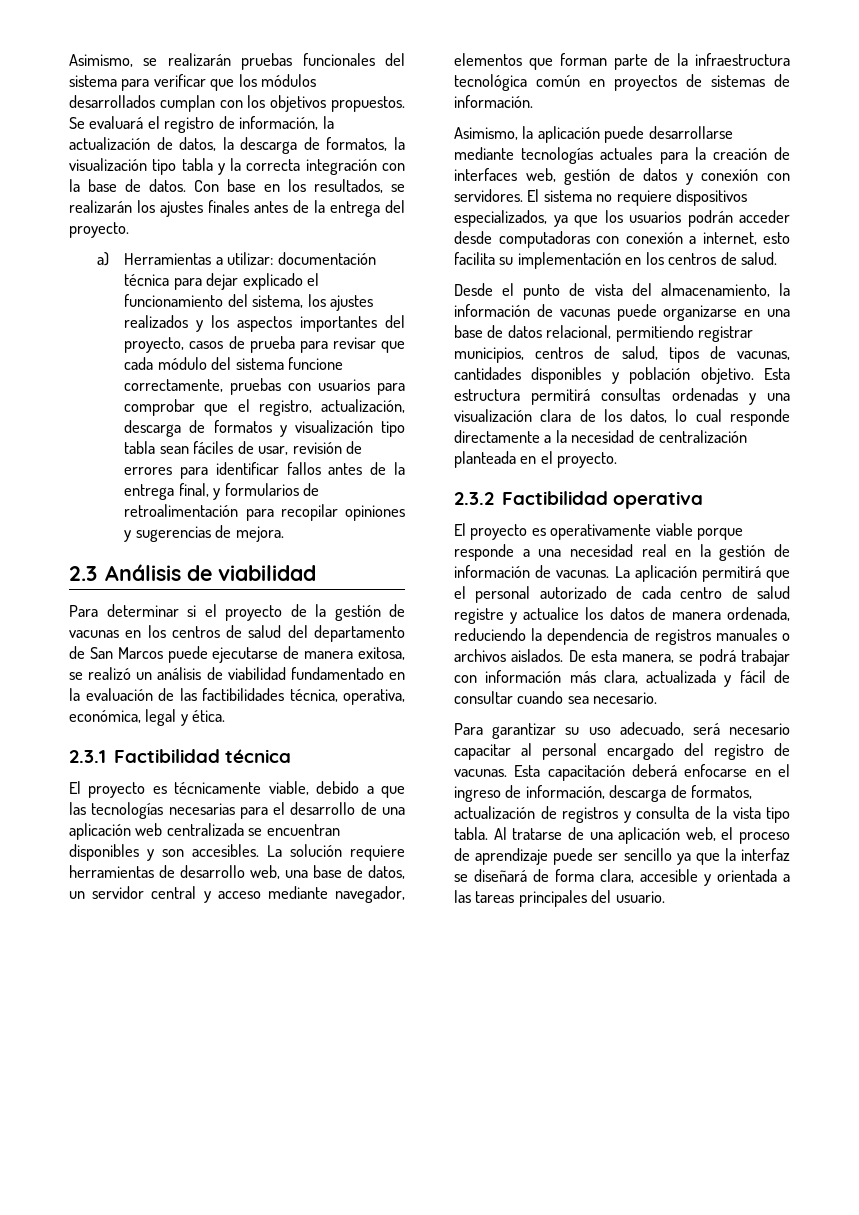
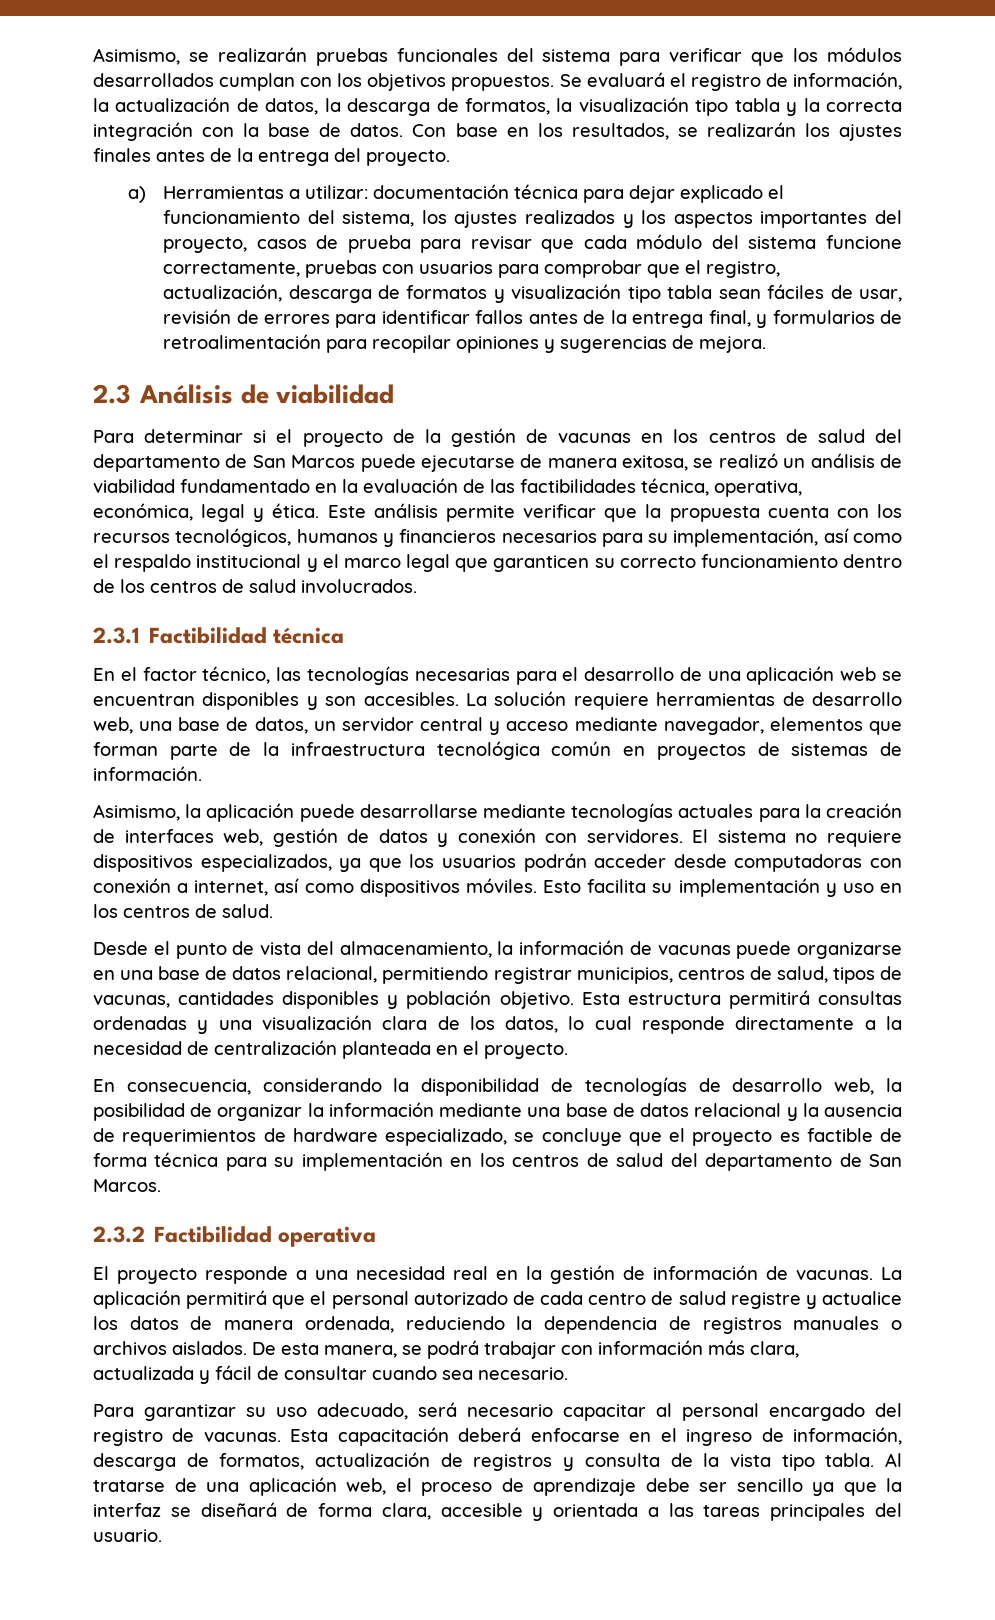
[69,749,292,763] [69,781,405,798] // 2.3.1 Factibilidad técnica // El proyecto es técnicamente viable, debido a que -> [327,503,903,522] [93,528,902,547] [93,554,902,572] [93,579,417,593] [93,627,345,644] [93,666,271,684] Este análisis permite verificar que la propuesta cuenta con los recursos tecnológicos, humanos y financieros necesarios para su implementación, así como el respaldo institucional y el marco legal que garanticen su correcto funcionamiento dentro de los centros de salud involucrados. // 2.3.1 Factibilidad técnica // En el factor técnico,
[166,823,244,836] centralizada -> (877, 674) none
[763,232,790,244] esto -> [274,878,582,897] así como dispositivos móviles. Esto
(621, 260) none -> [825,883,874,897] y uso
(618, 460) none -> [93,1077,902,1096] [93,1102,903,1121] [93,1128,902,1146] [93,1152,902,1171] [93,1179,161,1192] // En consecuencia, considerando la disponibilidad de tecnologías de desarrollo web, la posibilidad de organizar la información mediante una base de datos relacional y la ausencia de requerimientos de hardware especializado, se concluye que el proyecto es factible de forma técnica para su implementación en los centros de salud del departamento de San Marcos.
[531,523,744,540] es operativamente viable porque -> (197, 1276) none
[553,848,594,865] puede -> [645,1478,690,1492] debe

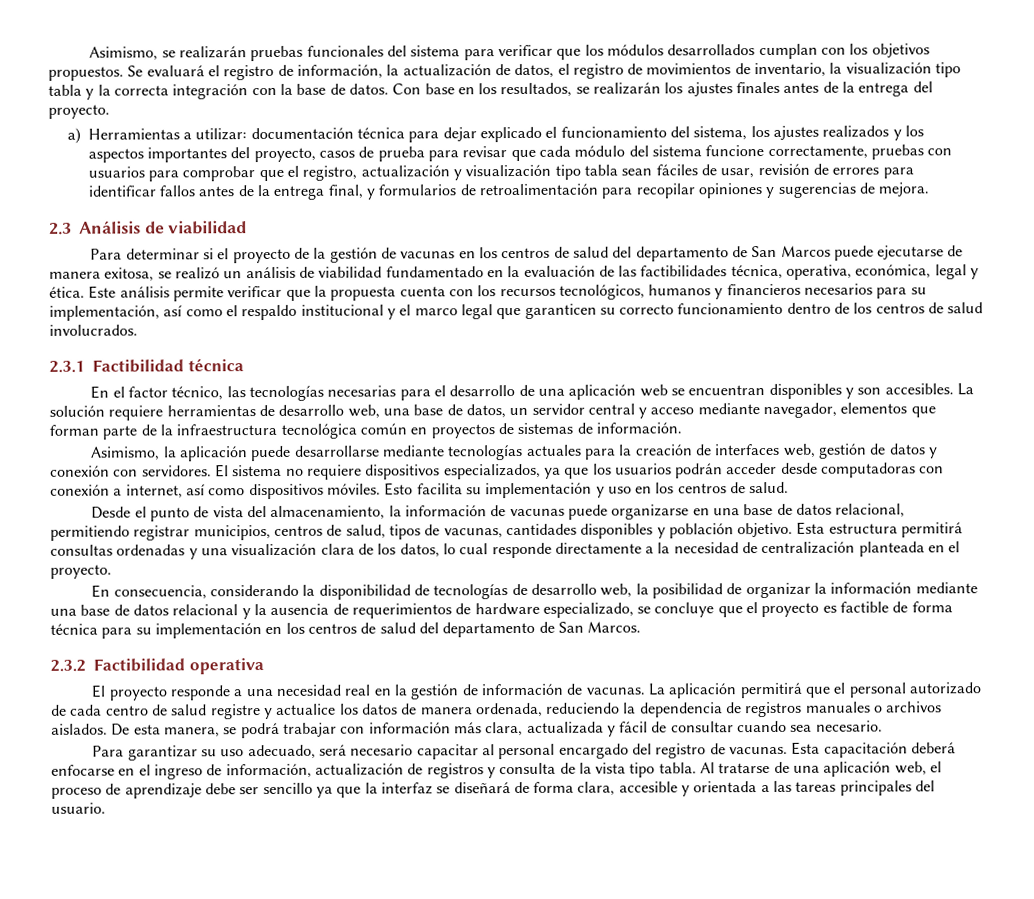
[324,98,550,116] la descarga de formatos, -> [557,62,827,79] el registro de movimientos de inventario,
[163,284,488,303] actualización, descarga de formatos -> [360,165,450,178] actualización
[93,1453,305,1471] descarga de formatos, -> (312, 771) none

